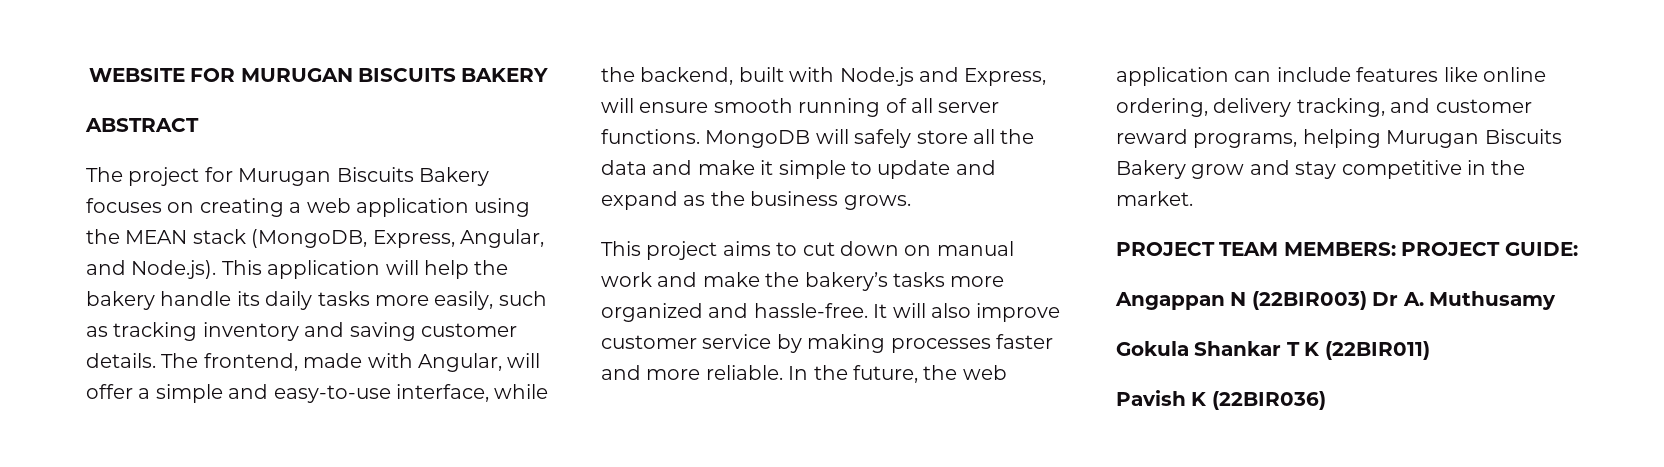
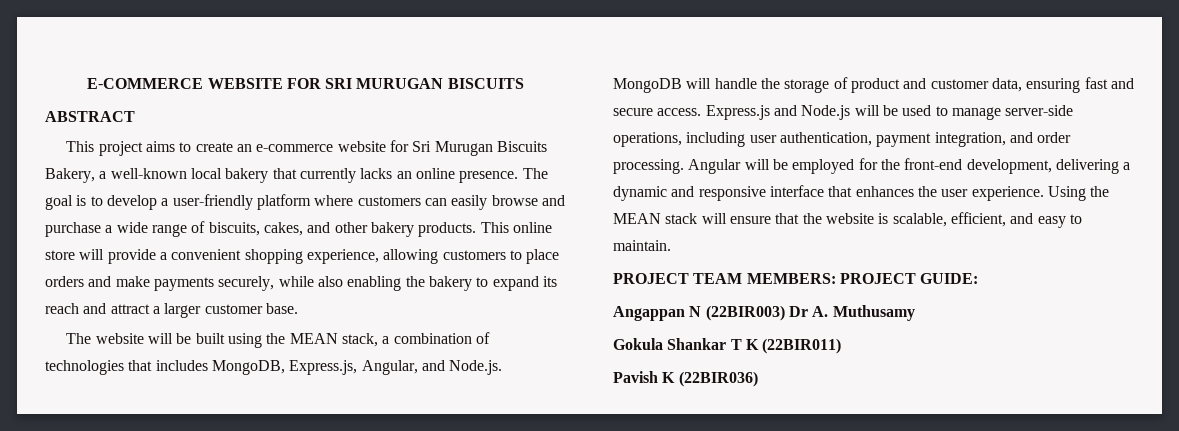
(88, 75) none -> [87,78,204,89] E-COMMERCE
(236, 75) none -> [325,78,353,89] SRI
[461,68,549,82] BAKERY -> (524, 83) none
[86,167,489,186] [86,198,531,217] [86,229,544,248] [86,260,509,279] [86,291,547,310] [86,322,517,341] [86,353,541,372] [86,384,549,403] [601,67,1047,86] [601,98,1000,117] [601,129,1035,148] [601,160,996,179] [601,191,911,210] [601,241,1014,260] [601,272,1005,291] [601,303,1061,322] [601,334,1053,353] [601,365,1007,383] [1116,67,1546,86] [1116,98,1532,117] [1116,129,1562,148] [1116,160,1526,179] [1116,191,1193,206] The project for Murugan Biscuits Bakery focuses on creating a web application using the MEAN stack (MongoDB, Express, Angular, and Node.js). This application will help the bakery handle its daily tasks more easily, such as tracking inventory and saving customer details. The frontend, made with Angular, will offer a simple and easy-to-use interface, while the backend, built with Node.js and Express, will ensure smooth running of all server functions. MongoDB will safely store all the data and make it simple to update and expand as the business grows. // This project aims to cut down on manual work and make the bakery’s tasks more organized and hassle-free. It will also improve customer service by making processes faster and more reliable. In the future, the web application can include features like online ordering, delivery tracking, and customer reward programs, helping Murugan Biscuits Bakery grow and stay competitive in the market. -> [66,140,547,156] [45,168,548,183] [45,194,565,210] [45,221,552,237] [45,249,560,264] [45,276,557,291] [45,303,298,318] [66,332,490,348] [45,360,503,375] [613,77,1134,93] [613,105,1074,120] [613,132,1072,147] [613,158,1131,174] [613,185,1110,201] [613,212,1082,228] [613,240,671,251] This project aims to create an e-commerce website for Sri Murugan Biscuits Bakery, a well-known local bakery that currently lacks an online presence. The goal is to develop a user-friendly platform where customers can easily browse and purchase a wide range of biscuits, cakes, and other bakery products. This online store will provide a convenient shopping experience, allowing customers to place orders and make payments securely, while also enabling the bakery to expand its reach and attract a larger customer base. // The website will be built using the MEAN stack, a combination of technologies that includes MongoDB, Express.js, Angular, and Node.js. MongoDB will handle the storage of product and customer data, ensuring fast and secure access. Express.js and Node.js will be used to manage server-side operations, including user authentication, payment integration, and order processing. Angular will be employed for the front-end development, delivering a dynamic and responsive interface that enhances the user experience. Using the MEAN stack will ensure that the website is scalable, efficient, and easy to maintain.

